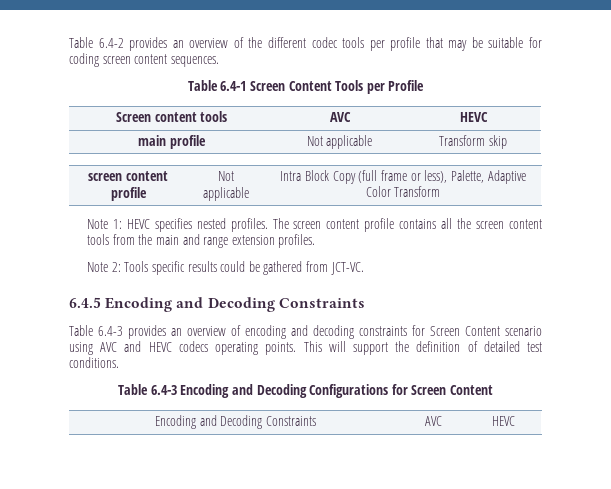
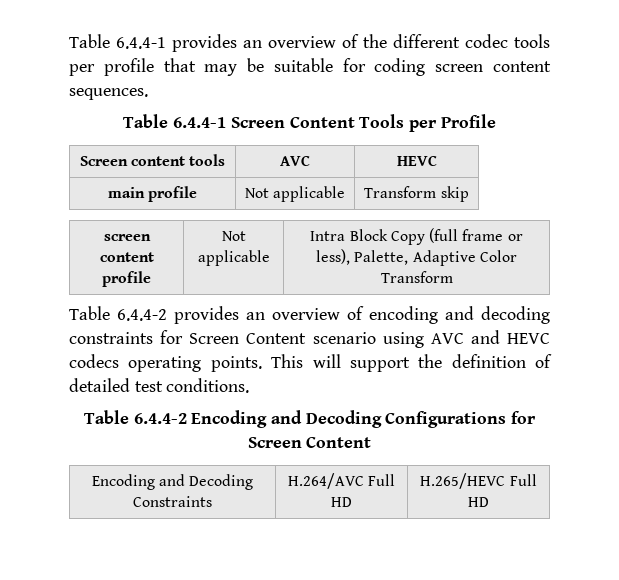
[69,37,124,48] Table 6.4-2 -> [69,34,166,49] Table 6.4.4-1
[220,81,247,91] 6.4-1 -> [173,117,227,128] 6.4.4-1
[86,218,542,232] [86,234,316,248] [86,261,364,275] [69,297,365,312] [69,325,123,336] // Note 1: HEVC specifies nested profiles. The screen content profile contains all the screen content tools from the main and range extension profiles. // Note 2: Tools specific results could be gathered from JCT-VC. // 6.4.5 Encoding and Decoding Constraints // Table 6.4-3 -> [69,306,167,321] // Table 6.4.4-2
[150,385,177,395] 6.4-3 -> [133,413,187,424] 6.4.4-2
[425,416,442,426] [492,416,515,426] AVC | HEVC -> [287,473,396,489] [331,497,352,507] [420,473,537,489] [468,497,489,507] H.264/AVC Full HD | H.265/HEVC Full HD

